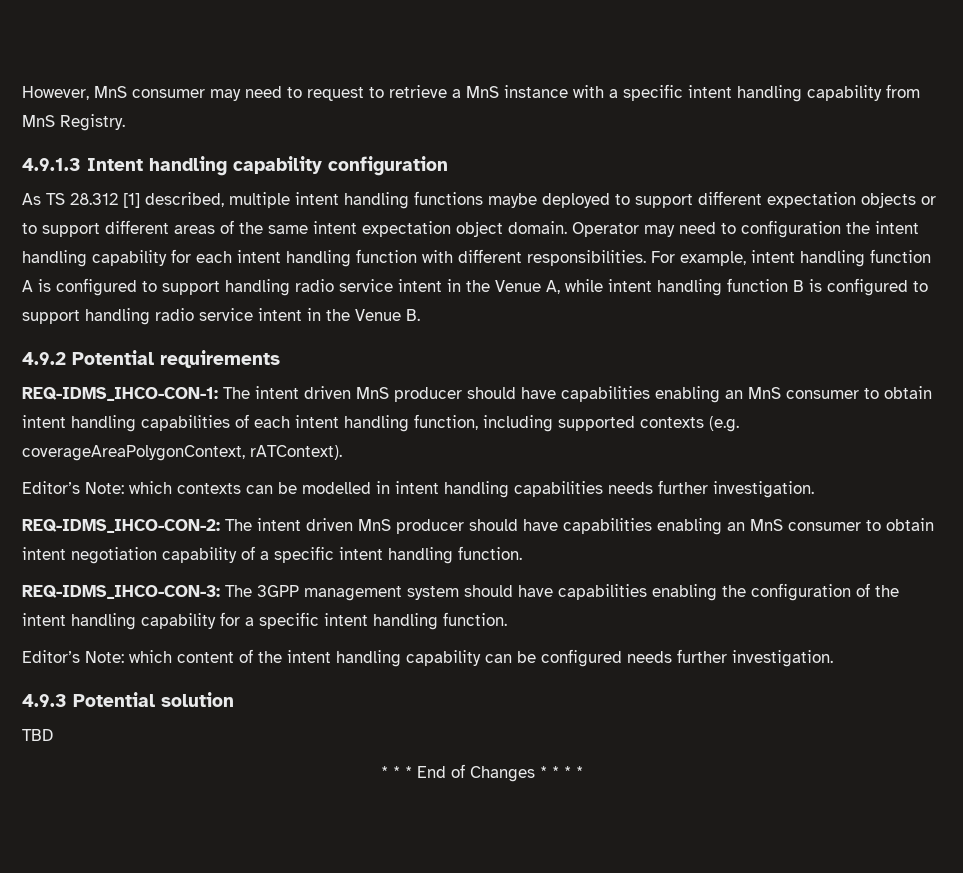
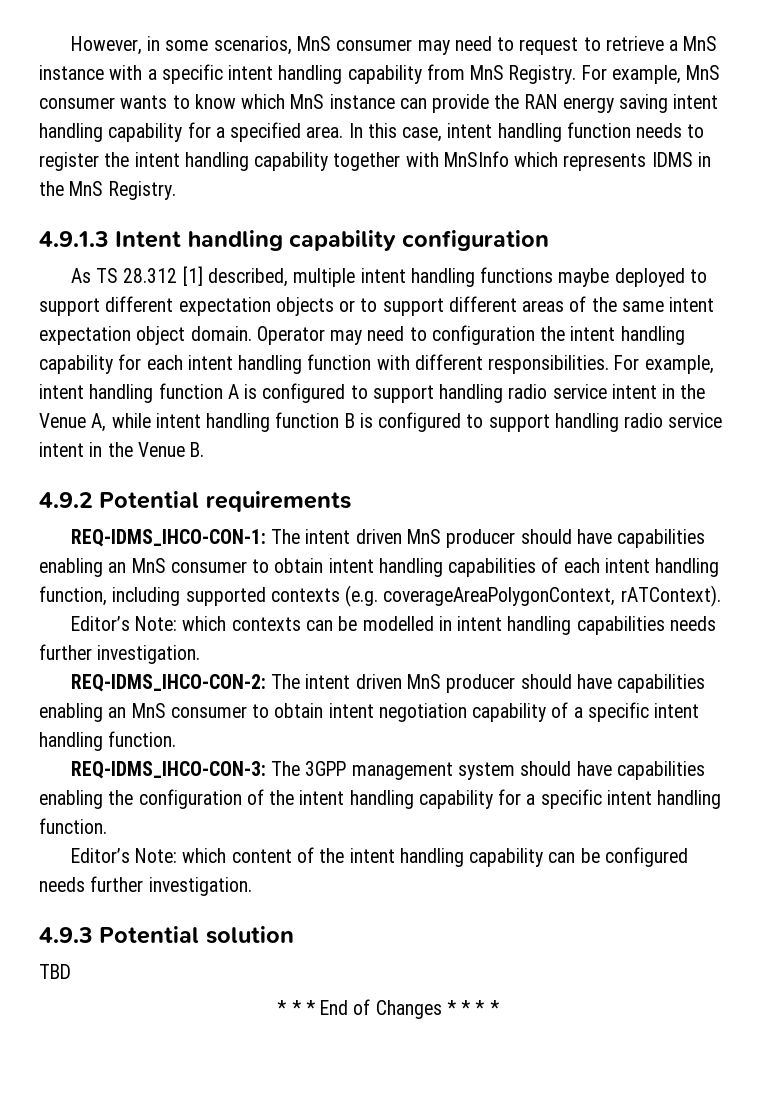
(89, 93) none -> [147,36,292,55] in some scenarios,
(125, 122) none -> [581,65,721,84] [39,94,719,113] [39,122,705,142] [39,151,711,171] [39,181,176,200] For example, MnS consumer wants to know which MnS instance can provide the RAN energy saving intent handling capability for a specified area. In this case, intent handling function needs to register the intent handling capability together with MnSInfo which represents IDMS in the MnS Registry.

